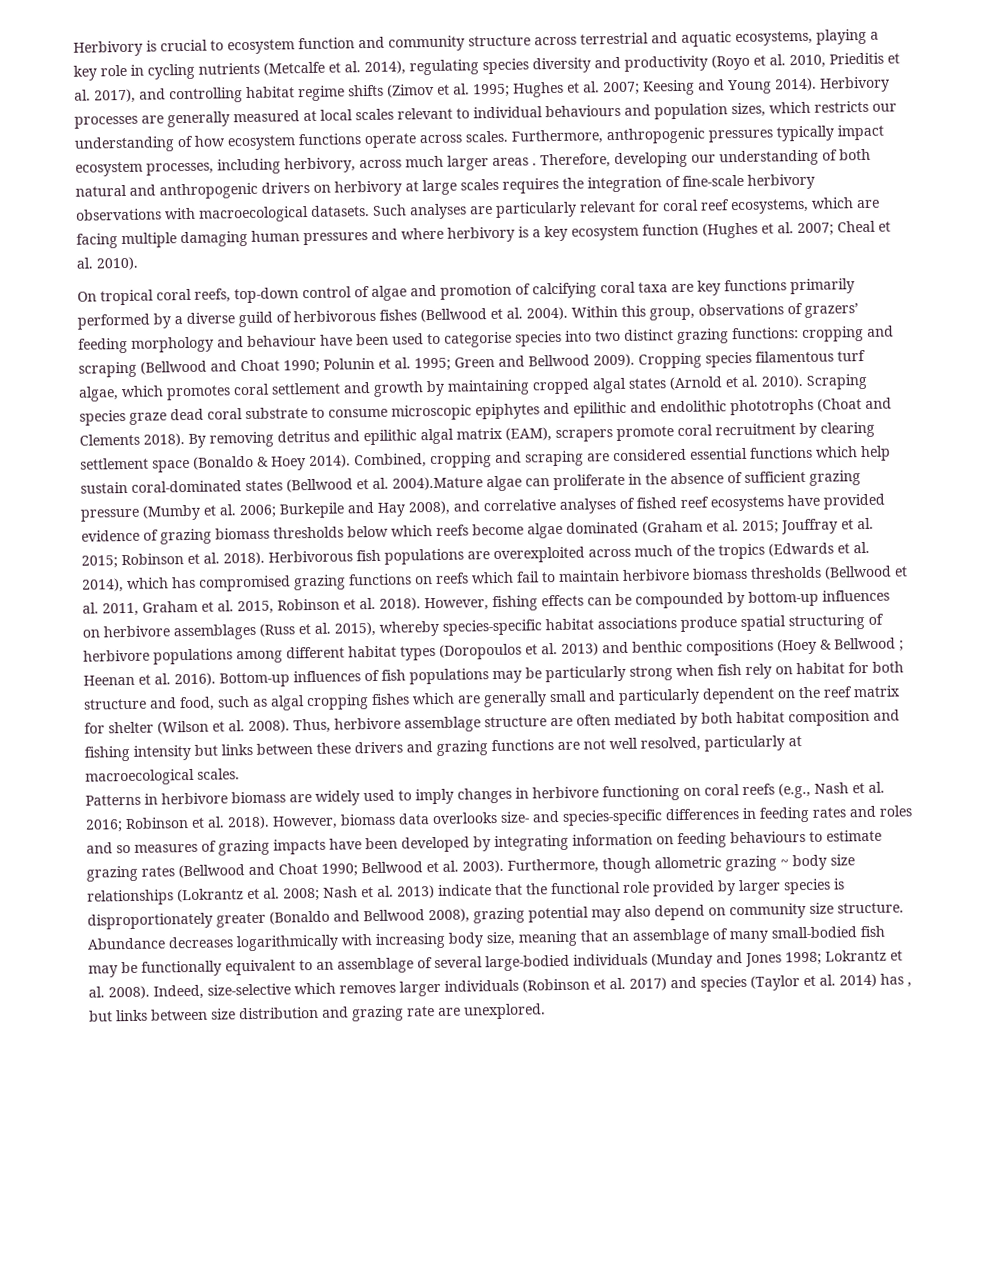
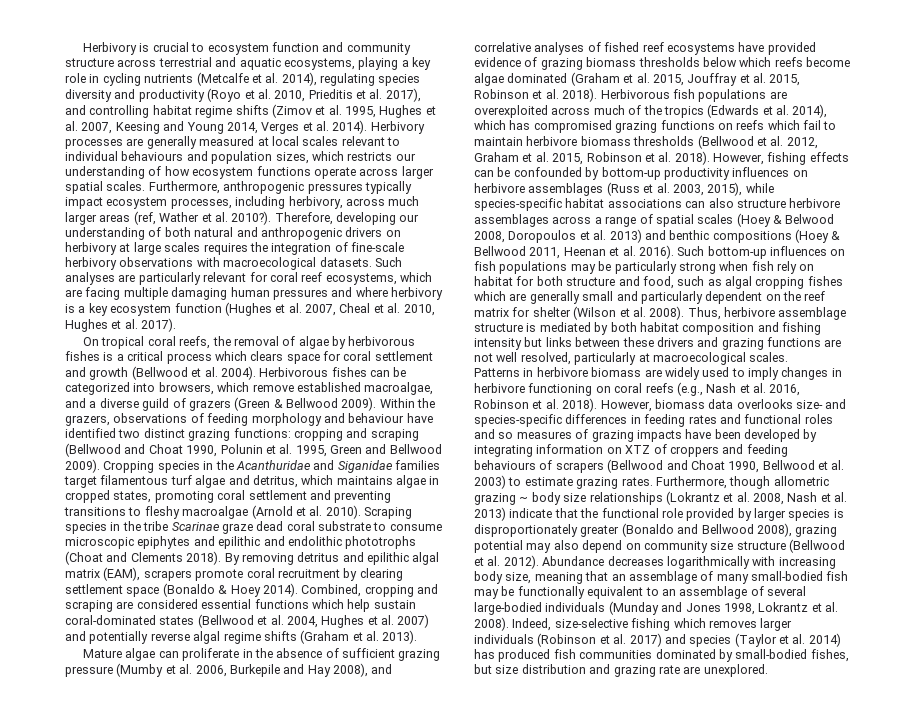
[473,81,640,98] 1995; Hughes et al. 2007; -> [345,105,436,118] [65,121,113,134] 1995, Hughes et al. 2007,
(772, 87) none -> [226,121,329,134] 2014, Verges et al.
(462, 139) none -> [401,166,434,179] [65,181,103,194] larger spatial
[532,163,537,166] . -> [133,211,272,225] (ref, Wather et al. 2010?).
[797,222,834,237] 2007; -> [305,304,336,316] 2007,
[96,256,139,271] 2010). -> [403,304,435,316] [65,318,177,332] 2010, Hughes et al. 2017).
[234,278,855,304] [77,305,695,330] top-down control of algae and promotion of calcifying coral taxa are key functions primarily performed by a diverse guild of herbivorous fishes (Bellwood et al. 2004). Within this group, -> [212,336,416,349] [65,351,433,364] [65,366,407,380] [65,382,434,395] [65,397,436,411] [65,415,110,426] the removal of algae by herbivorous fishes is a critical process which clears space for coral settlement and growth (Bellwood et al. 2004). Herbivorous fishes can be categorized into browsers, which remove established macroalgae, and a diverse guild of grazers (Green & Bellwood 2009). Within the grazers,
[804,303,859,318] grazers’ -> (204, 418) none
[356,330,592,348] been used to categorise species into -> [65,428,116,438] identified
[283,359,320,374] 1990; -> [186,445,218,457] 1990,
[414,357,451,372] 1995; -> [295,445,327,457] 1995,
[755,349,866,363] [78,377,666,402] filamentous turf algae, which promotes coral settlement and growth by maintaining cropped algal states -> [203,460,440,473] [64,475,440,488] [65,490,392,503] [64,506,249,519] in the Acanthuridae and Siganidae families target filamentous turf algae and detritus, which maintains algae in cropped states, promoting coral settlement and preventing transitions to fleshy macroalgae
(126, 417) none -> [110,521,220,531] in the tribe Scarinae
[392,476,483,491] 2004).Mature -> [286,614,430,628] [65,630,418,644] [83,649,123,658] 2004, Hughes et al. 2007) and potentially reverse algal regime shifts (Graham et al. 2013). // Mature
[239,504,277,519] 2006; -> [195,665,227,677] 2006,
[742,520,779,534] 2015; -> [652,74,684,86] 2015,
[81,555,118,569] 2015; -> [769,74,801,86] 2015,
[102,602,139,617] 2011, -> [786,137,818,149] 2012,
[635,592,724,609] compounded -> [513,167,582,177] confounded
(819, 598) none -> [663,167,730,180] productivity
[334,613,884,637] [83,643,522,665] 2015), whereby species-specific habitat associations produce spatial structuring of herbivore populations among different habitat types (Doropoulos -> [672,182,774,196] [474,198,841,211] [474,213,835,227] [474,230,577,243] 2003, 2015), while species-specific habitat associations can also structure herbivore assemblages across a range of spatial scales (Hoey & Belwood 2008, Doropoulos
[899,640,904,652] ; -> [529,247,561,259] 2011,
[219,669,380,688] Bottom-up influences of -> [677,246,846,259] Such bottom-up influences on
[550,714,611,727] are often -> [526,323,537,332] is
[85,819,123,833] 2016; -> [769,384,801,396] 2016,
(876, 811) none -> [744,414,802,424] functional
[677,829,882,849] [86,859,504,882] feeding behaviours to estimate grazing rates (Bellwood and Choat 1990; Bellwood et al. 2003). -> [625,444,788,457] [474,459,845,473] [474,475,653,489] XTZ of croppers and feeding behaviours of scrapers (Bellwood and Choat 1990, Bellwood et al. 2003) to estimate grazing rates.
[283,887,320,902] 2008; -> [753,493,784,505] 2008,
[837,902,904,914] structure. -> [736,539,845,553] [474,555,539,569] structure (Bellwood et al. 2012).
[785,951,822,966] 1998; -> [723,603,755,615] 1998,
(291, 989) none -> [631,618,671,631] fishing
[907,982,912,988] [89,1008,208,1022] , but links between -> [498,649,849,662] [474,664,492,674] produced fish communities dominated by small-bodied fishes, but

